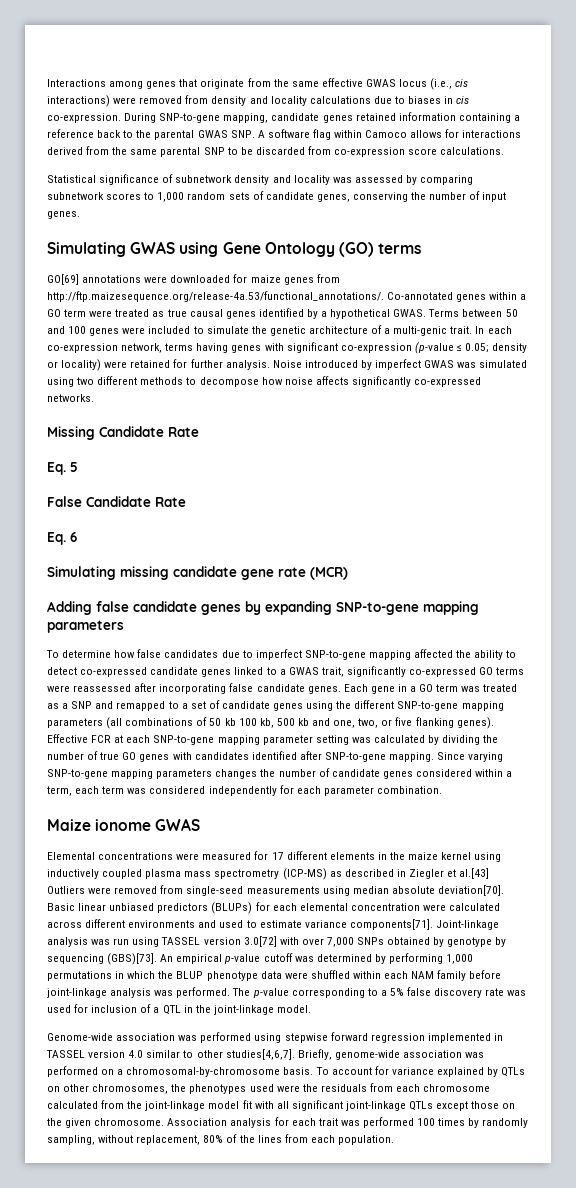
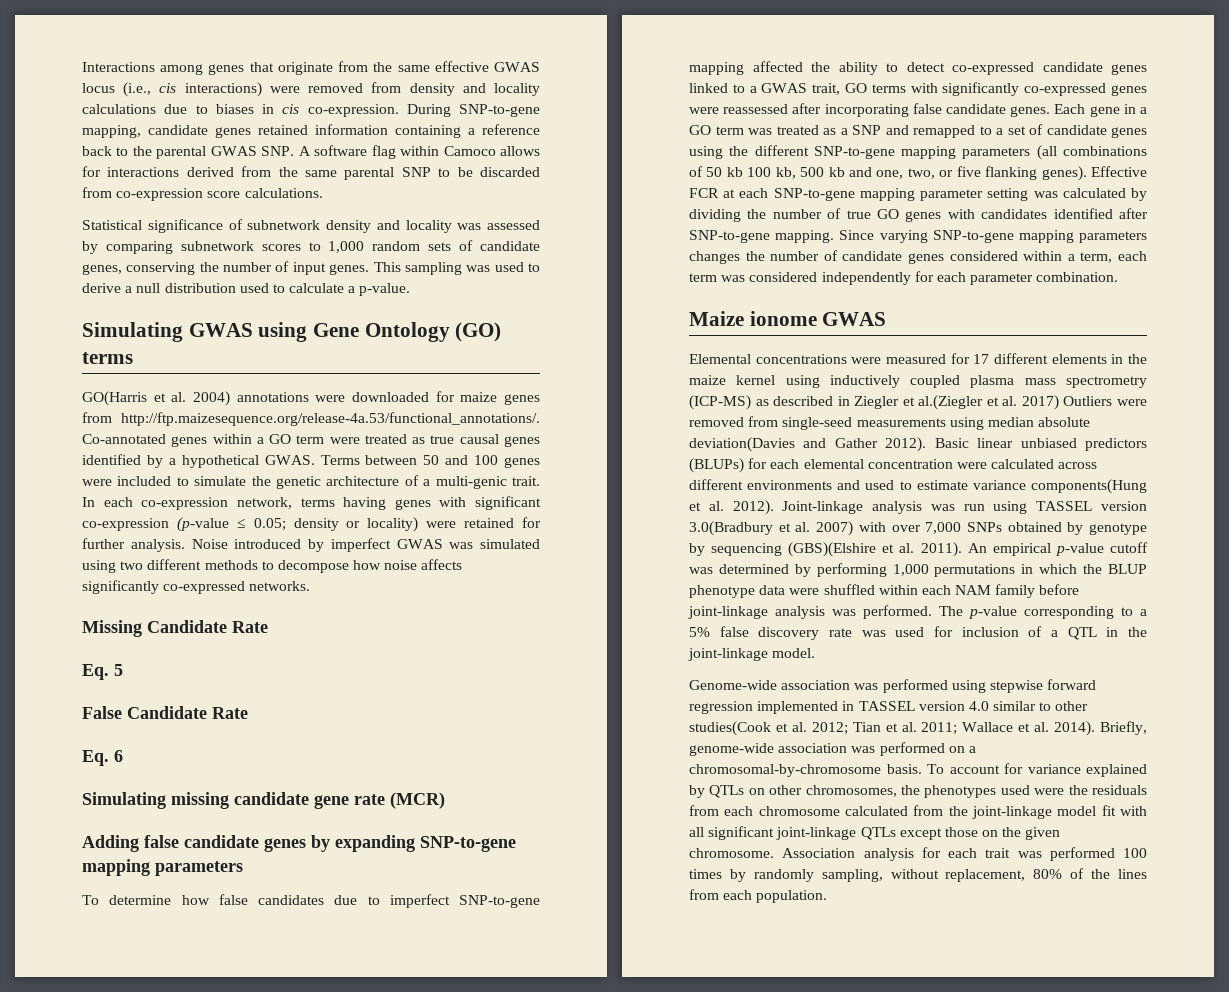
(80, 215) none -> [373,262,541,275] [82,283,411,296] This sampling was used to derive a null distribution used to calculate a p-value.
[47,274,79,285] GO[69] -> [82,391,230,406] GO(Harris et al. 2004)
[346,666,525,677] significantly co-expressed GO terms -> [845,82,1147,96] GO terms with significantly co-expressed genes
[459,868,490,879] al.[43] -> [918,395,1059,410] al.(Ziegler et al. 2017)
[437,885,504,896] deviation[70]. -> [689,437,927,452] deviation(Davies and Gather 2012).
[349,919,433,930] components[71]. -> [1031,479,1147,494] [689,500,774,515] components(Hung et al. 2012).
[243,936,277,947] 3.0[72] -> [689,521,854,536] 3.0(Bradbury et al. 2007)
[107,953,158,965] (GBS)[73]. -> [788,542,962,557] (GBS)(Elshire et al. 2011).
[225,1049,295,1060] studies[4,6,7]. -> [689,721,1096,736] studies(Cook et al. 2012; Tian et al. 2011; Wallace et al. 2014).

